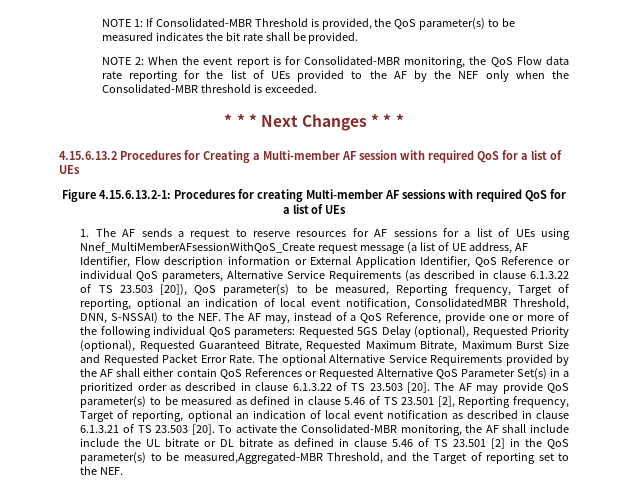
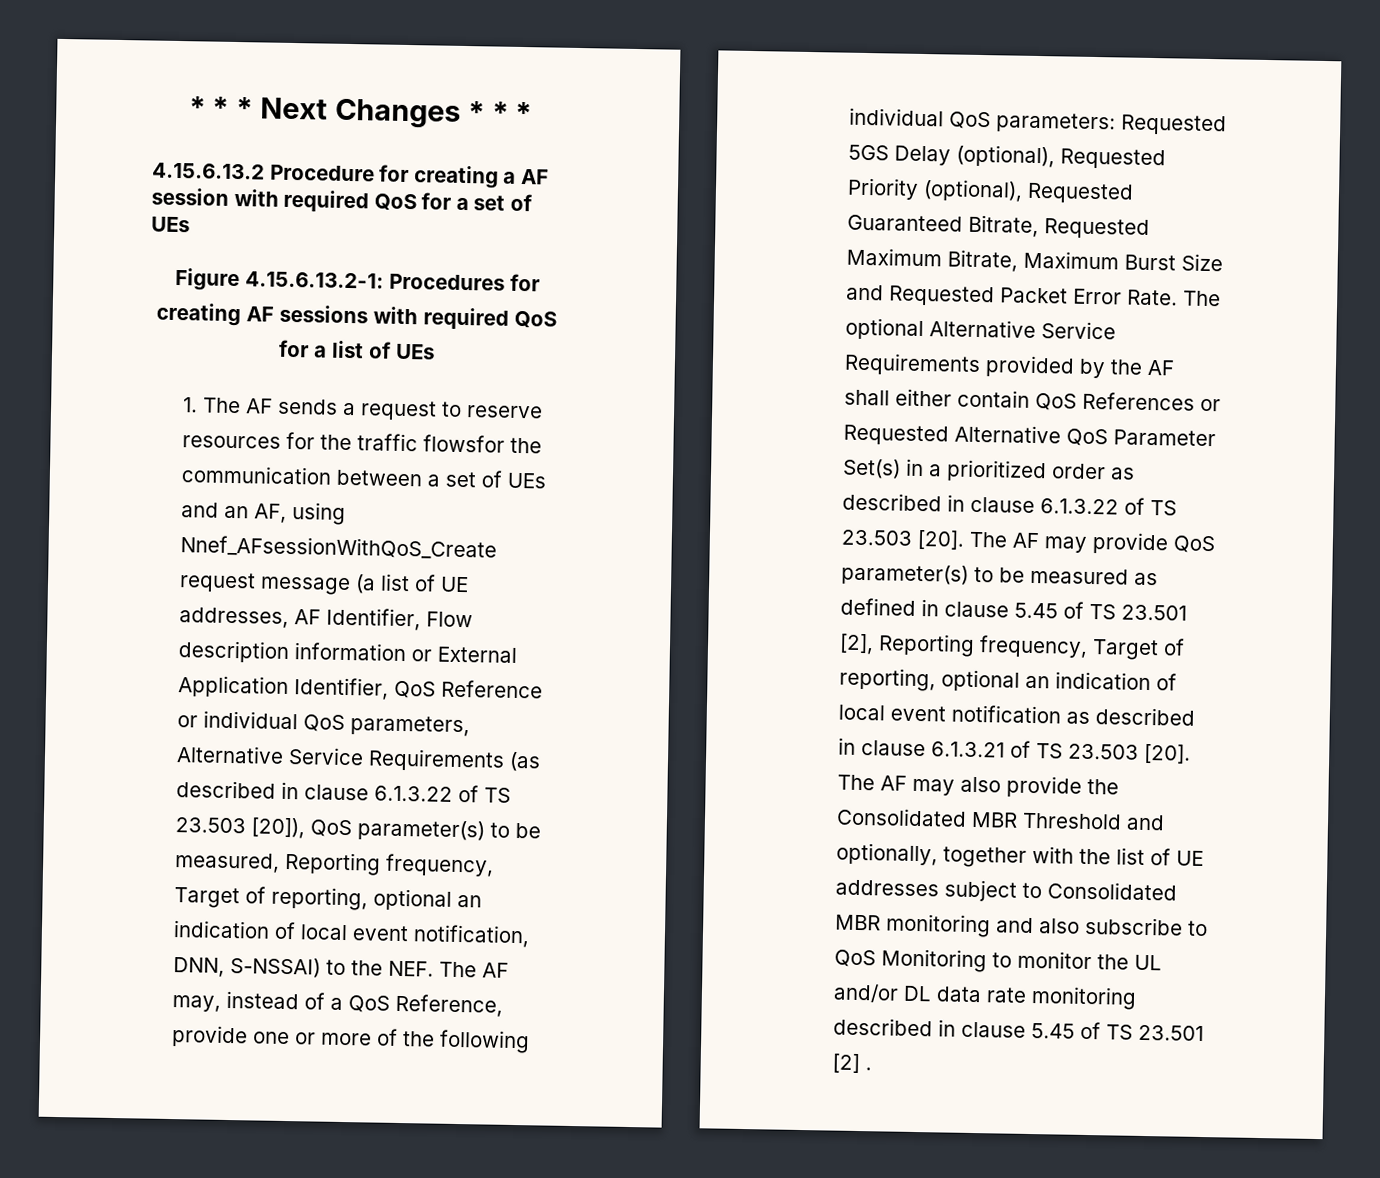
[101,18,516,30] [101,32,359,44] [101,56,569,68] [101,70,569,82] [101,84,317,93] NOTE 1: If Consolidated-MBR Threshold is provided, the QoS parameter(s) to be measured indicates the bit rate shall be provided. // NOTE 2: When the event report is for Consolidated-MBR monitoring, the QoS Flow data rate reporting for the list of UEs provided to the AF by the NEF only when the Consolidated-MBR threshold is exceeded. // -> (188, 107) none
[120,150,340,163] Procedures for Creating a Multi-member -> [269,164,517,189] Procedure for creating a
[531,150,547,160] list -> [473,195,506,211] set
[306,189,384,199] Multi-member -> (241, 314) none
[374,228,570,240] [80,242,316,253] AF sessions for a list of UEs using Nnef_MultiMemberAFsessionWithQoS_Create -> [320,433,543,454] [181,465,547,489] [181,502,347,525] [180,535,498,560] the traffic flowsfor the communication between a set of UEs and an AF, using Nnef_AFsessionWithQoS_Create
[469,242,513,254] address, -> [179,607,290,629] addresses,
[415,298,569,310] ConsolidatedMBR Threshold, -> (531, 936) none
[344,397,366,405] 5.46 -> [1014,602,1059,619] 5.45
[218,424,569,436] [80,438,414,447] To activate the Consolidated-MBR monitoring, the AF shall include include the UL bitrate or DL bitrate as defined in clause 5.46 -> [837,774,1120,798] [836,807,1166,831] [836,842,1205,868] [835,879,1178,902] [835,913,1209,938] [834,948,1163,973] [833,983,1138,1010] [833,1017,1076,1039] The AF may also provide the Consolidated MBR Threshold and optionally, together with the list of UE addresses subject to Consolidated MBR monitoring and also subscribe to QoS Monitoring to monitor the UL and/or DL data rate monitoring described in clause 5.45
[510,438,569,449] [80,452,569,464] [80,466,124,475] in the QoS parameter(s) to be measured,Aggregated-MBR Threshold, and the Target of reporting set to the NEF. -> [865,1067,873,1071] .

